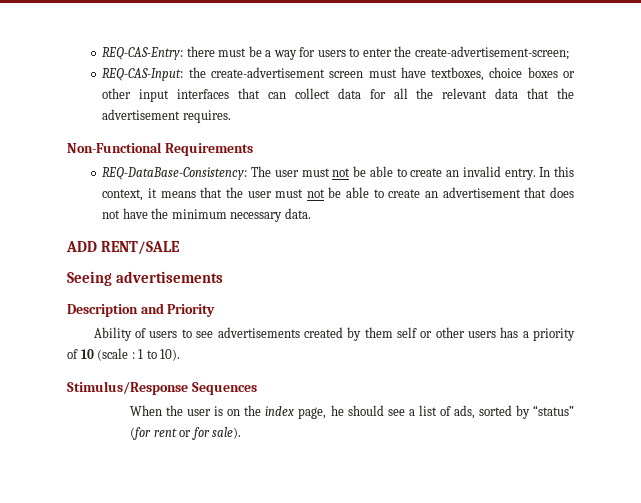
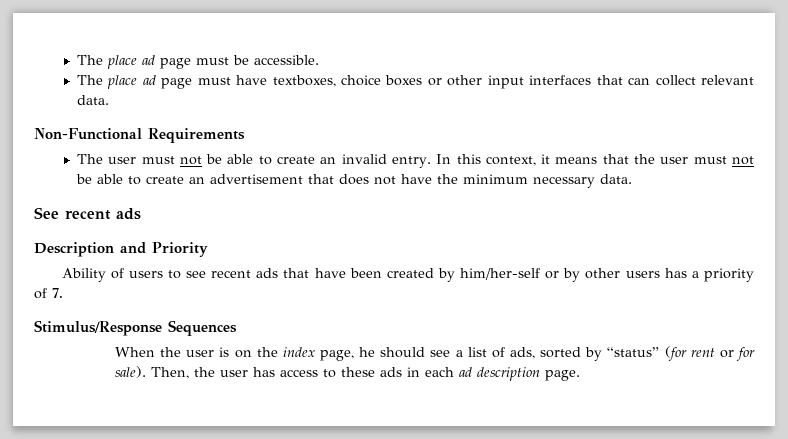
[102,46,569,60] [102,67,364,81] REQ-CAS-Entry: there must be a way for users to enter the create-advertisement-screen; // REQ-CAS-Input: the create-advertisement screen -> [76,55,319,69] [76,75,193,89] The place ad page must be accessible. // The place ad page
[337,88,574,99] [102,109,231,123] data for all the relevant data that the advertisement requires. -> [701,75,755,85] [76,95,109,105] relevant data.
[102,167,248,180] REQ-DataBase-Consistency: -> (245, 135) none
[66,241,180,255] [67,271,223,286] ADD RENT/SALE // Seeing advertisements -> [34,207,141,220] See recent ads
[217,327,433,341] advertisements created by them self or -> [211,268,581,282] recent ads that have been created by him/her-self or by
[80,348,181,361] 10 (scale : 1 to 10). -> [52,288,63,298] 7.
(242, 433) none -> [151,367,581,381] Then, the user has access to these ads in each ad description page.

